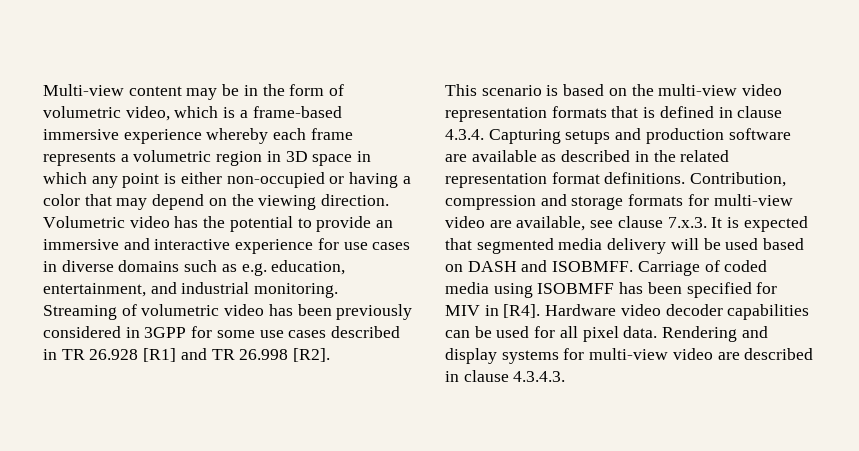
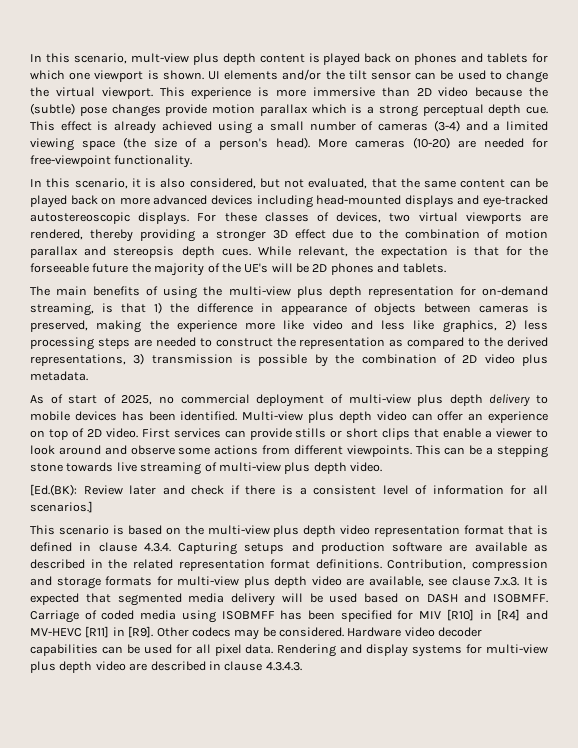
[43,84,345,100] [43,106,342,121] [43,128,353,144] [43,150,372,166] [43,172,411,188] [43,194,390,210] [43,216,394,232] [43,238,411,254] [43,260,346,276] [43,282,339,298] [43,304,413,320] [43,326,401,338] [43,348,331,362] Multi-view content may be in the form of volumetric video, which is a frame-based immersive experience whereby each frame represents a volumetric region in 3D space in which any point is either non-occupied or having a color that may depend on the viewing direction. Volumetric video has the potential to provide an immersive and interactive experience for use cases in diverse domains such as e.g. education, entertainment, and industrial monitoring. Streaming of volumetric video has been previously considered in 3GPP for some use cases described in TR 26.928 [R1] and TR 26.998 [R2]. -> [30,53,549,66] [30,69,548,83] [30,87,548,99] [30,103,548,117] [30,120,548,134] [30,137,548,151] [30,155,193,168] [30,178,548,189] [30,195,548,208] [30,212,548,225] [30,229,548,242] [30,246,548,258] [30,263,446,276] [30,286,548,299] [30,302,548,316] [30,319,548,333] [30,337,549,350] [30,353,549,367] [30,371,88,381] [30,394,549,407] [30,411,548,423] [30,428,548,440] [30,445,549,458] [30,462,382,475] [30,484,548,496] [30,501,93,513] In this scenario, mult-view plus depth content is played back on phones and tablets for which one viewport is shown. UI elements and/or the tilt sensor can be used to change the virtual viewport. This experience is more immersive than 2D video because the (subtle) pose changes provide motion parallax which is a strong perceptual depth cue. This effect is already achieved using a small number of cameras (3-4) and a limited viewing space (the size of a person's head). More cameras (10-20) are needed for free-viewpoint functionality. // In this scenario, it is also considered, but not evaluated, that the same content can be played back on more advanced devices including head-mounted displays and eye-tracked autostereoscopic displays. For these classes of devices, two virtual viewports are rendered, thereby providing a stronger 3D effect due to the combination of motion parallax and stereopsis depth cues. While relevant, the expectation is that for the forseeable future the majority of the UE's will be 2D phones and tablets. // The main benefits of using the multi-view plus depth representation for on-demand streaming, is that 1) the difference in appearance of objects between cameras is preserved, making the experience more like video and less like graphics, 2) less processing steps are needed to construct the representation as compared to the derived representations, 3) transmission is possible by the combination of 2D video plus metadata. // As of start of 2025, no commercial deployment of multi-view plus depth delivery to mobile devices has been identified. Multi-view plus depth video can offer an experience on top of 2D video. First services can provide stills or short clips that enable a viewer to look around and observe some actions from different viewpoints. This can be a stepping stone towards live streaming of multi-view plus depth video. // [Ed.(BK): Review later and check if there is a consistent level of information for all scenarios.]
(738, 90) none -> [273,525,337,537] plus depth
[551,106,607,118] formats -> [464,525,505,535] format
(793, 200) none -> [243,576,307,588] plus depth
[484,304,541,318] in [R4]. -> [446,609,549,621] [30,626,344,640] [R10] in [R4] and MV-HEVC [R11] in [R9]. Other codecs may be considered.
(669, 354) none -> [30,661,93,673] plus depth

